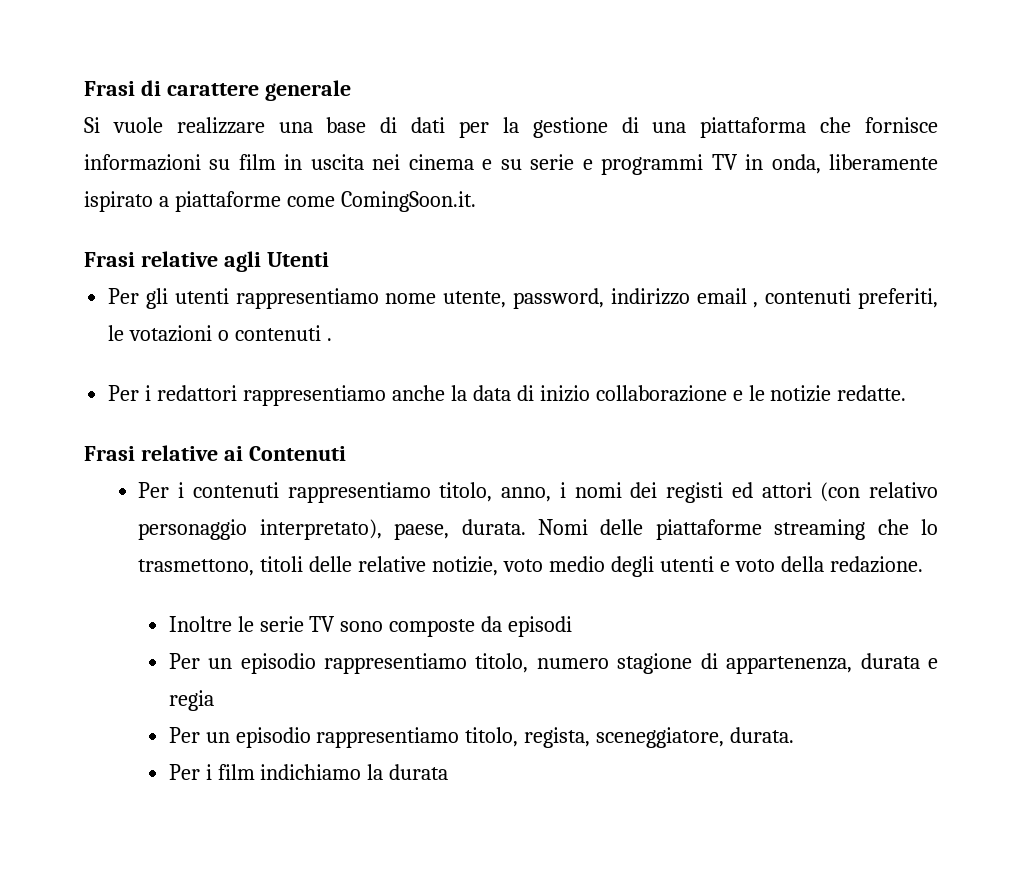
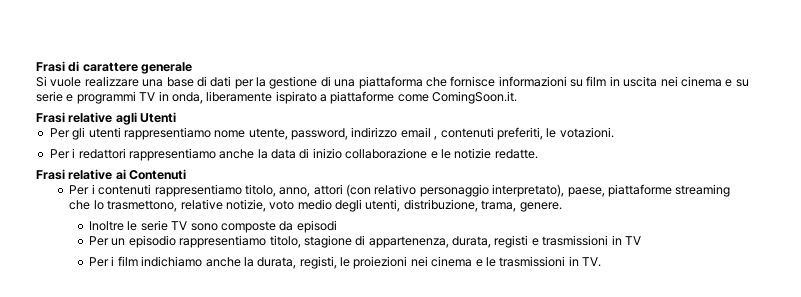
[129,325,332,342] votazioni o contenuti . -> [559,127,614,138] votazioni.
[559,482,753,503] i nomi dei registi ed -> (311, 192) none
[461,519,644,535] durata. Nomi delle -> (605, 192) none
[260,556,353,572] titoli delle -> (178, 206) none
[659,556,923,573] utenti e voto della redazione. -> [365,199,562,212] utenti, distribuzione, trama, genere.
[536,658,609,669] numero -> (301, 241) none
[860,653,938,669] [168,690,214,711] [168,727,795,748] [168,764,449,780] durata e regia // Per un episodio rappresentiamo titolo, regista, sceneggiatore, durata. // Per i film indichiamo la durata -> [452,235,641,248] [89,256,602,269] durata, registi e trasmissioni in TV // Per i film indichiamo anche la durata, registi, le proiezioni nei cinema e le trasmissioni in TV.

